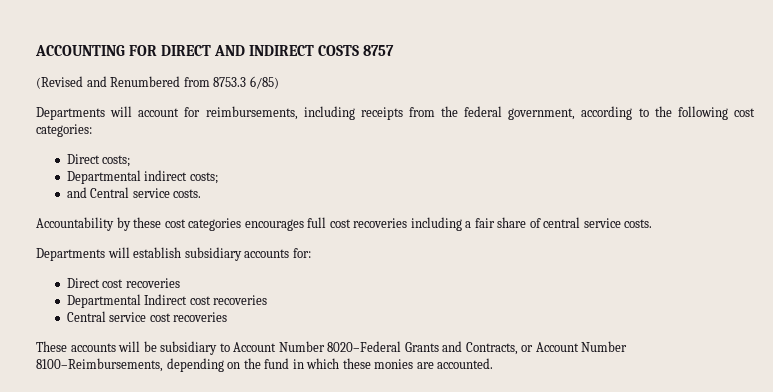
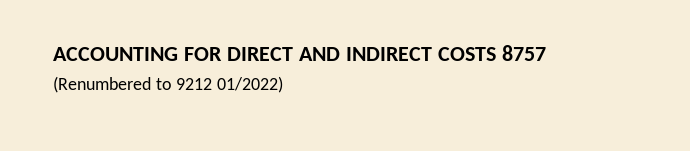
[36,76,279,89] [36,106,755,120] [36,124,92,137] [66,154,131,167] [66,170,218,184] [66,187,202,198] [36,217,653,231] [36,247,311,261] [66,278,180,288] [66,294,268,308] [66,311,228,322] [36,341,628,355] [36,358,494,372] (Revised and Renumbered from 8753.3 6/85) // Departments will account for reimbursements, including receipts from the federal government, according to the following cost categories: // Direct costs; // Departmental indirect costs; // and Central service costs. // Accountability by these cost categories encourages full cost recoveries including a fair share of central service costs. // Departments will establish subsidiary accounts for: // Direct cost recoveries // Departmental Indirect cost recoveries // Central service cost recoveries // These accounts will be subsidiary to Account Number 8020–Federal Grants and Contracts, or Account Number 8100–Reimbursements, depending on the fund in which these monies are accounted. -> [53,76,284,93] (Renumbered to 9212 01/2022)

